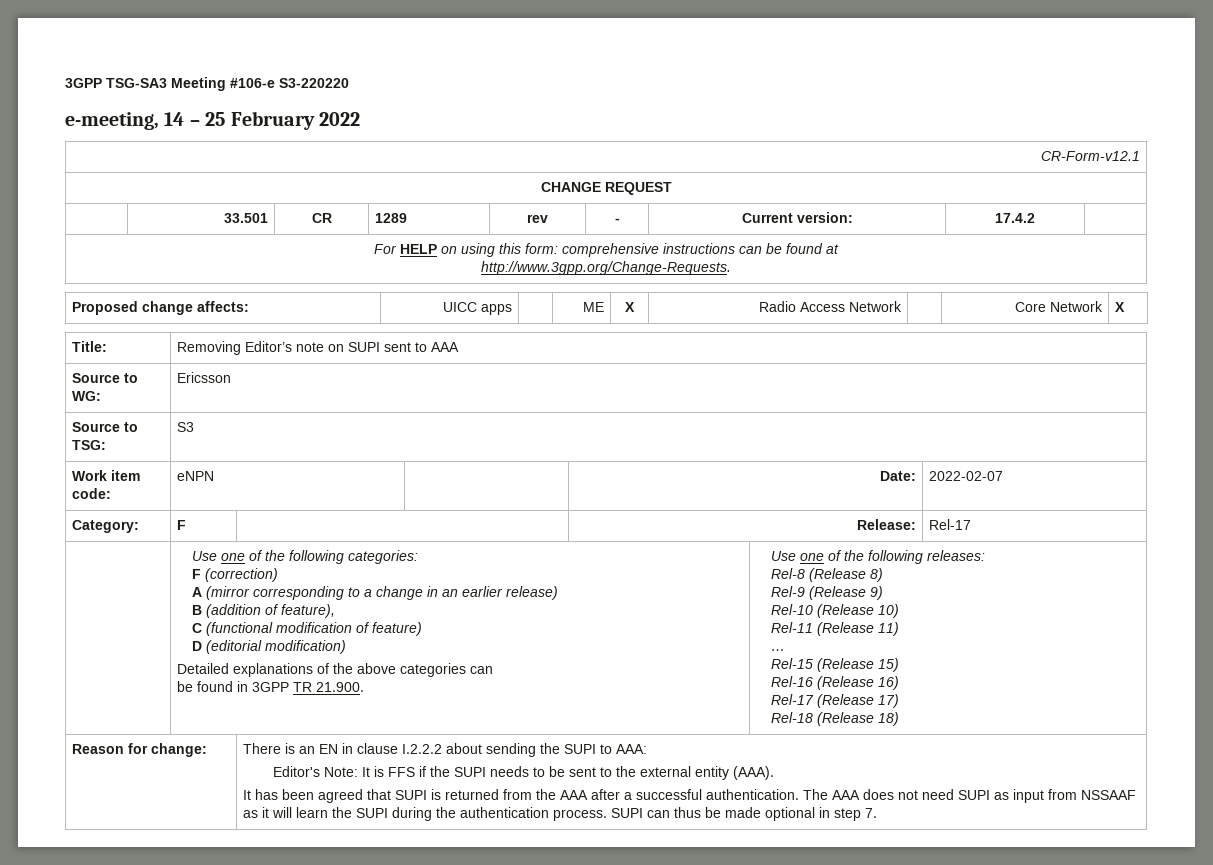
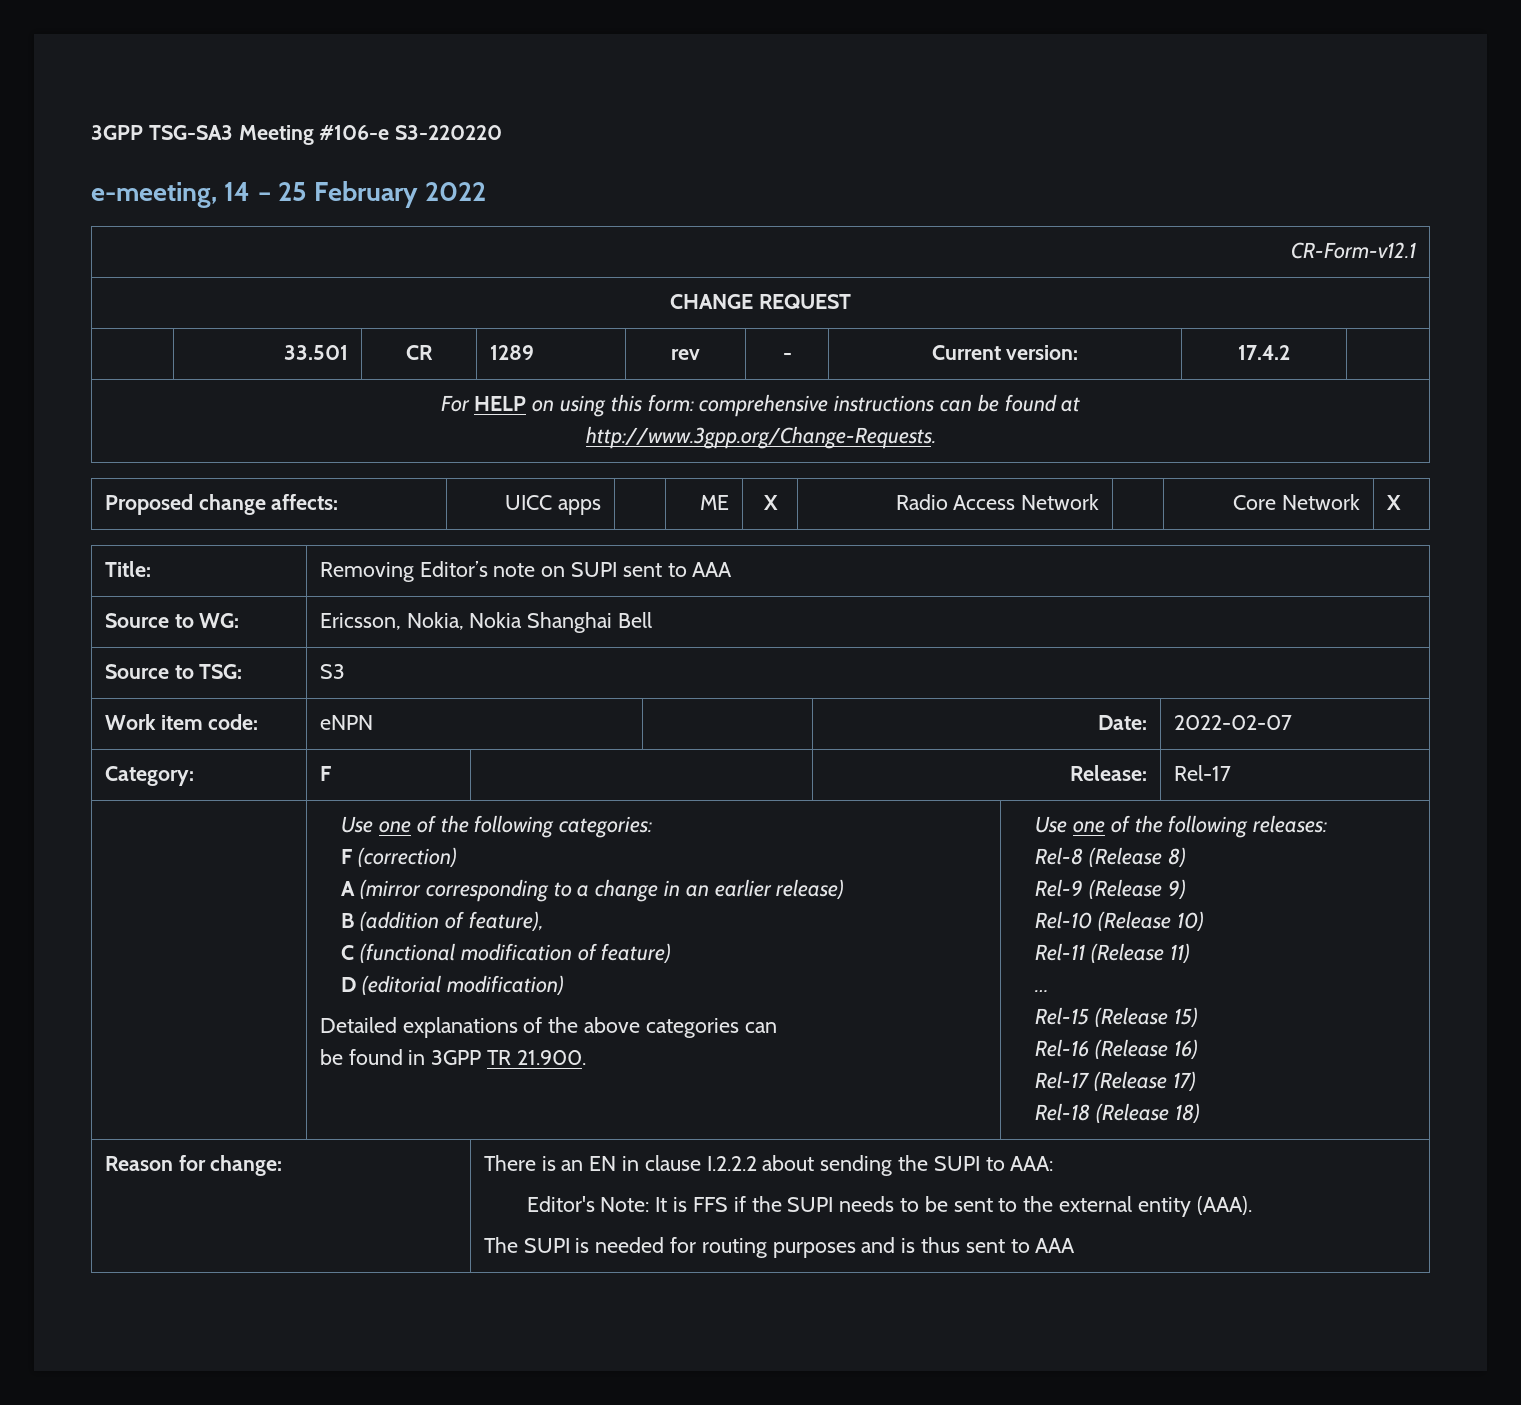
[176,372,231,383] Ericsson -> [319,612,652,633] Ericsson, Nokia, Nokia Shanghai Bell
[242,789,1136,803] [242,807,877,821] It has been agreed that SUPI is returned from the AAA after a successful authentication. The AAA does not need SUPI as input from NSSAAF as it will learn the SUPI during the authentication process. SUPI can thus be made optional in step 7. -> [483,1237,1076,1258] The SUPI is needed for routing purposes and is thus sent to AAA

